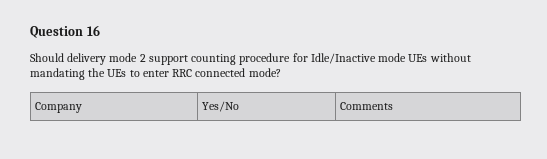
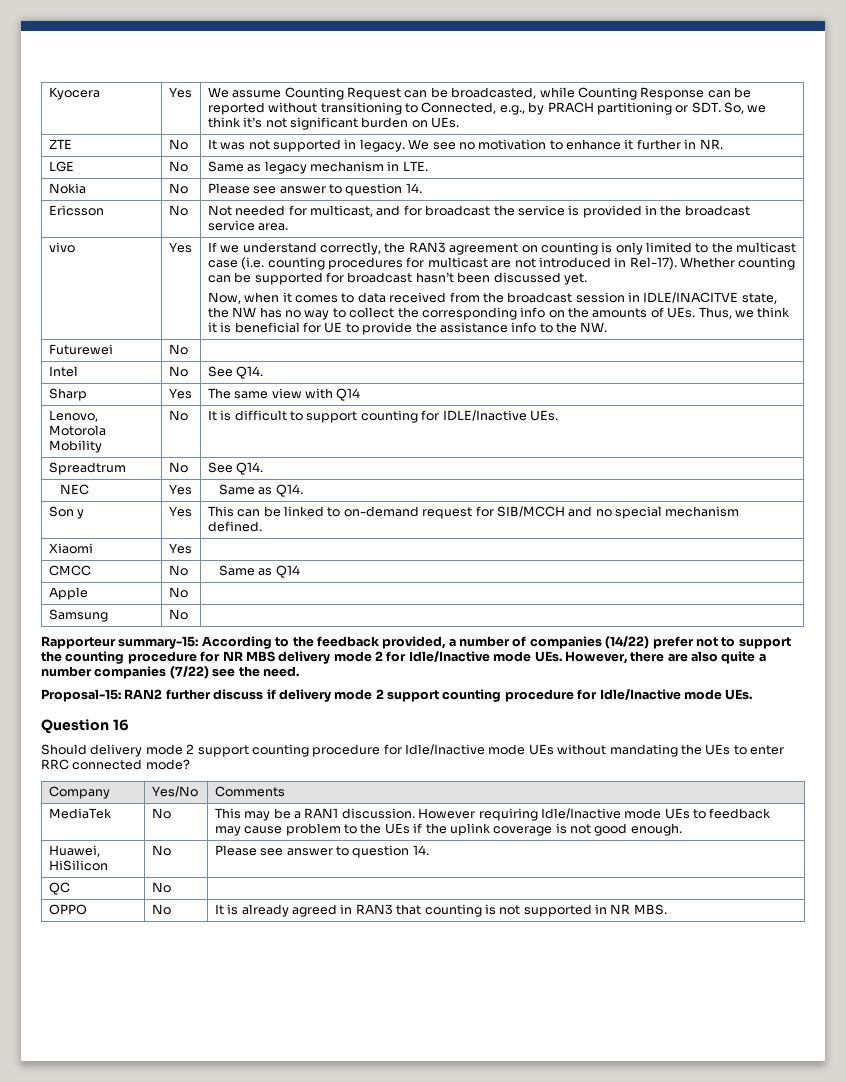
(30, 32) none -> [48,87,100,100] [168,87,192,98] [207,87,751,100] [207,102,767,115] [207,117,460,130] [48,139,72,149] [168,139,188,150] [207,139,723,152] [48,161,74,172] [168,161,188,172] [207,161,428,174] [48,183,86,194] [168,183,188,194] [207,183,422,196] [48,205,104,216] [168,205,188,216] [207,205,750,218] [207,220,289,231] [48,242,75,253] [168,242,192,253] [207,242,797,255] [207,257,796,270] [207,272,587,285] [207,292,777,304] [207,307,791,320] [207,322,608,335] [48,344,113,355] [168,344,188,355] [48,366,78,377] [168,366,188,377] [207,366,264,379] [48,388,87,401] [168,388,192,399] [207,388,361,401] [48,410,98,422] [48,425,106,436] [48,440,102,453] [168,410,188,421] [207,410,558,423] [48,462,126,475] [168,462,188,473] [207,462,264,475] [59,484,89,495] [168,484,192,495] [218,484,303,497] [48,506,85,519] [168,506,192,517] [207,506,740,519] [207,521,262,532] [48,543,93,554] [168,543,192,554] [48,565,91,576] [168,565,188,576] [218,565,300,578] [48,587,88,600] [168,587,188,598] [48,609,108,622] [168,609,188,620] [41,636,791,649] [41,651,766,664] [41,666,299,679] [41,689,753,702] Kyocera | Yes | We assume Counting Request can be broadcasted, while Counting Response can be reported without transitioning to Connected, e.g., by PRACH partitioning or SDT. So, we think it’s not significant burden on UEs. // ZTE | No | It was not supported in legacy. We see no motivation to enhance it further in NR. // LGE | No | Same as legacy mechanism in LTE. // Nokia | No | Please see answer to question 14. // Ericsson | No | Not needed for multicast, and for broadcast the service is provided in the broadcast service area. // vivo | Yes | If we understand correctly, the RAN3 agreement on counting is only limited to the multicast case (i.e. counting procedures for multicast are not introduced in Rel-17). Whether counting can be supported for broadcast hasn’t been discussed yet. // Now, when it comes to data received from the broadcast session in IDLE/INACITVE state, the NW has no way to collect the corresponding info on the amounts of UEs. Thus, we think it is beneficial for UE to provide the assistance info to the NW. // Futurewei | No | // Intel | No | See Q14. // Sharp | Yes | The same view with Q14 // Lenovo, Motorola Mobility | No | It is difficult to support counting for IDLE/Inactive UEs. // Spreadtrum | No | See Q14. // NEC | Yes | Same as Q14. // Son y | Yes | This can be linked to on-demand request for SIB/MCCH and no special mechanism defined. // Xiaomi | Yes | // CMCC | No | Same as Q14 // Apple | No | // Samsung | No | // Rapporteur summary-15: According to the feedback provided, a number of companies (14/22) prefer not to support the counting procedure for NR MBS delivery mode 2 for Idle/Inactive mode UEs. However, there are also quite a number companies (7/22) see the need. // Proposal-15: RAN2 further discuss if delivery mode 2 support counting procedure for Idle/Inactive mode UEs. //
(393, 106) none -> [48,808,112,819] [151,808,171,819] [214,808,772,821] [214,823,682,836] [48,845,100,857] [48,860,108,871] [151,845,171,856] [214,845,429,858] [48,882,70,895] [151,882,171,893] [48,904,87,915] [151,904,171,915] [214,904,667,917] // MediaTek | No | This may be a RAN1 discussion. However requiring Idle/Inactive mode UEs to feedback may cause problem to the UEs if the uplink coverage is not good enough. // Huawei, HiSilicon | No | Please see answer to question 14. // QC | No | // OPPO | No | It is already agreed in RAN3 that counting is not supported in NR MBS.

